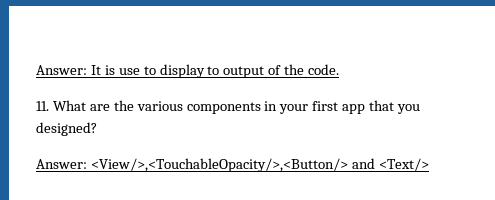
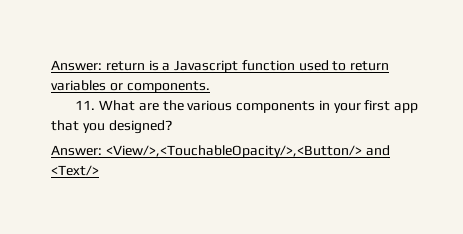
[36,64,340,78] Answer: It is use to display to output of the code. -> [51,60,390,73] [51,80,210,93] Answer: return is a Javascript function used to return variables or components.

